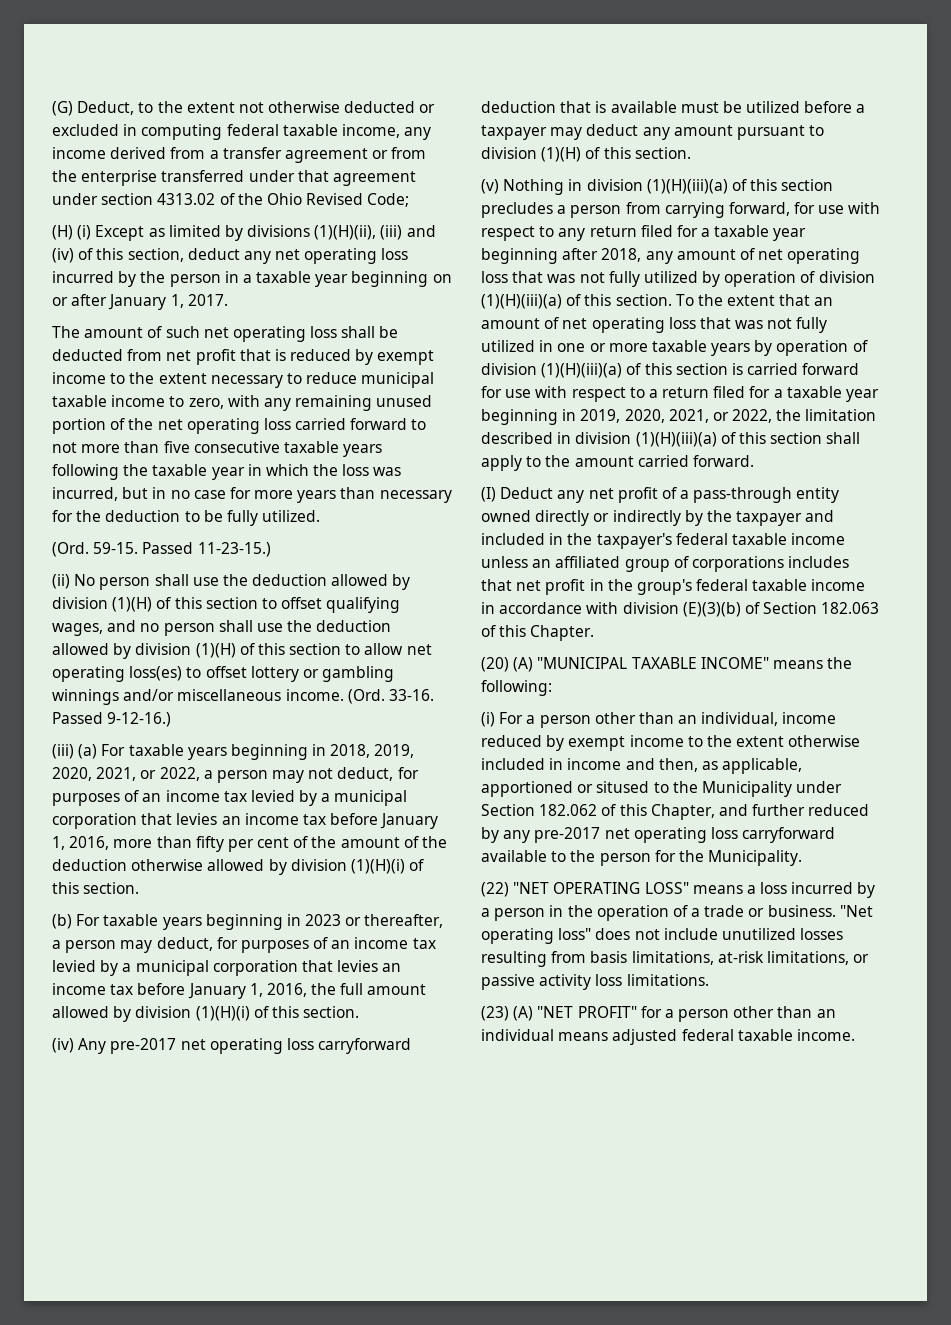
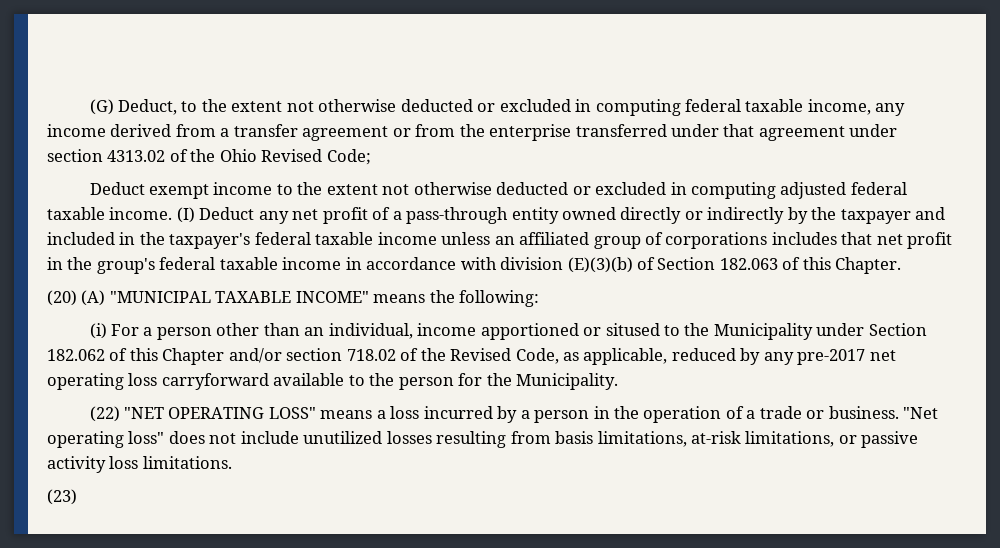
[52,225,436,241] [52,248,409,264] [52,271,452,287] [52,294,228,310] [52,326,399,342] [52,349,435,365] [52,372,435,388] [52,395,433,411] [52,418,427,434] [52,441,383,457] [52,464,402,480] [52,487,452,503] [52,510,321,526] [52,542,271,557] [52,574,411,590] [52,597,401,613] [52,620,392,636] [52,643,432,659] [52,666,395,682] [52,689,434,705] [52,712,172,727] [52,744,415,760] [52,767,419,783] [52,790,408,806] [52,813,439,829] [52,836,448,852] [52,859,425,875] [52,882,140,894] [52,914,444,930] [52,937,436,953] [52,960,402,976] [52,983,427,999] [52,1006,360,1022] [52,1038,412,1054] [481,101,866,113] [481,124,825,140] [481,147,691,162] [481,179,834,195] [481,202,881,218] [481,225,807,241] [481,248,861,264] [481,271,875,287] [481,294,834,309] [481,317,828,333] [481,340,868,356] [481,363,860,378] [481,386,880,402] [481,409,877,425] [481,432,861,447] [481,455,754,471] (H) (i) Except as limited by divisions (1)(H)(ii), (iii) and (iv) of this section, deduct any net operating loss incurred by the person in a taxable year beginning on or after January 1, 2017. // The amount of such net operating loss shall be deducted from net profit that is reduced by exempt income to the extent necessary to reduce municipal taxable income to zero, with any remaining unused portion of the net operating loss carried forward to not more than five consecutive taxable years following the taxable year in which the loss was incurred, but in no case for more years than necessary for the deduction to be fully utilized. // (Ord. 59-15. Passed 11-23-15.) // (ii) No person shall use the deduction allowed by division (1)(H) of this section to offset qualifying wages, and no person shall use the deduction allowed by division (1)(H) of this section to allow net operating loss(es) to offset lottery or gambling winnings and/or miscellaneous income. (Ord. 33-16. Passed 9-12-16.) // (iii) (a) For taxable years beginning in 2018, 2019, 2020, 2021, or 2022, a person may not deduct, for purposes of an income tax levied by a municipal corporation that levies an income tax before January 1, 2016, more than fifty per cent of the amount of the deduction otherwise allowed by division (1)(H)(i) of this section. // (b) For taxable years beginning in 2023 or thereafter, a person may deduct, for purposes of an income tax levied by a municipal corporation that levies an income tax before January 1, 2016, the full amount allowed by division (1)(H)(i) of this section. // (iv) Any pre-2017 net operating loss carryforward deduction that is available must be utilized before a taxpayer may deduct any amount pursuant to division (1)(H) of this section. // (v) Nothing in division (1)(H)(iii)(a) of this section precludes a person from carrying forward, for use with respect to any return filed for a taxable year beginning after 2018, any amount of net operating loss that was not fully utilized by operation of division (1)(H)(iii)(a) of this section. To the extent that an amount of net operating loss that was not fully utilized in one or more taxable years by operation of division (1)(H)(iii)(a) of this section is carried forward for use with respect to a return filed for a taxable year beginning in 2019, 2020, 2021, or 2022, the limitation described in division (1)(H)(iii)(a) of this section shall apply to the amount carried forward. // -> [89,182,907,199] [47,207,173,220] Deduct exempt income to the extent not otherwise deducted or excluded in computing adjusted federal taxable income.
[481,735,861,751] [481,758,803,774] reduced by exempt income to the extent otherwise included in income and then, as applicable, -> (477, 329) none
[650,804,806,820] Chapter, and further -> [162,348,668,365] Chapter and/or section 718.02 of the Revised Code, as applicable,
[513,1006,836,1022] [481,1029,855,1045] (A) "NET PROFIT" for a person other than an individual means adjusted federal taxable income. -> (77, 497) none

